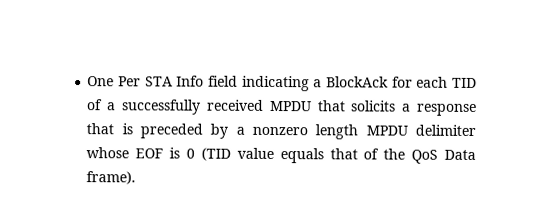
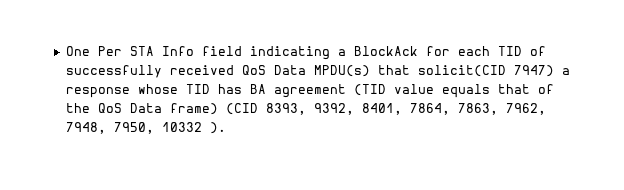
[106,102,117,111] a -> (546, 51) none
[268,100,477,116] [86,123,476,140] [86,147,196,159] MPDU that solicits a response that is preceded by a nonzero length MPDU delimiter whose EOF is 0 -> [241,65,570,77] [65,84,346,98] QoS Data MPDU(s) that solicit(CID 7947) a response whose TID has BA agreement
[86,171,137,185] frame). -> [169,103,546,115] [65,122,226,134] frame) (CID 8393, 9392, 8401, 7864, 7863, 7962, 7948, 7950, 10332 ).

